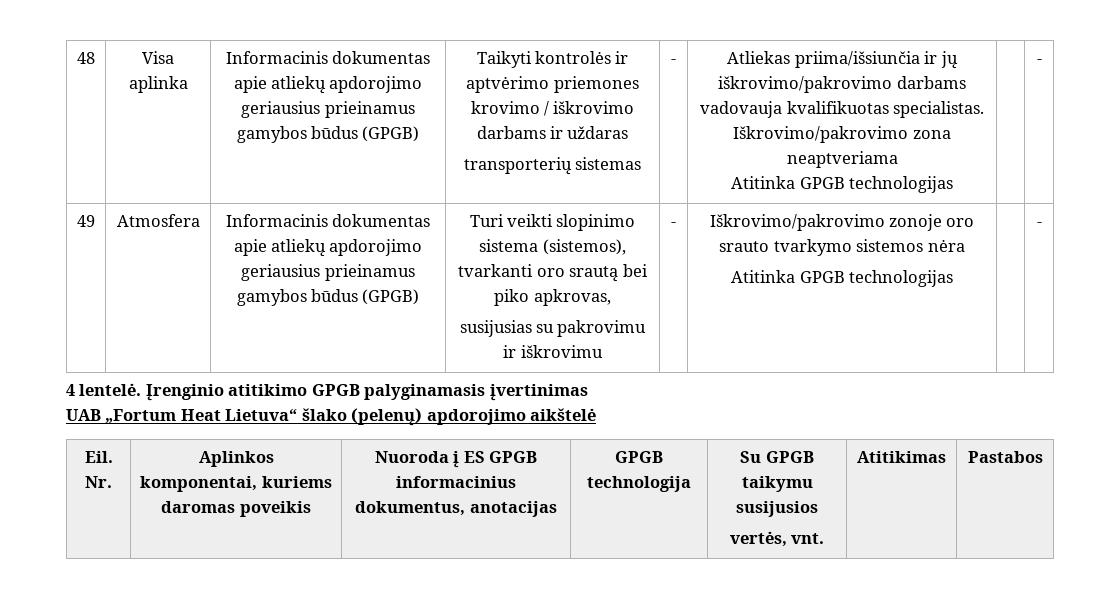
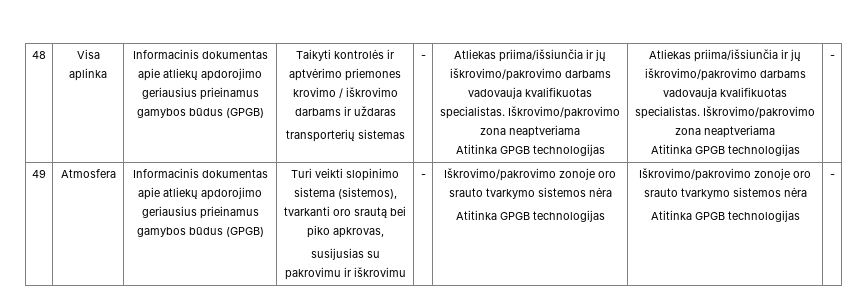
(953, 184) none -> [649,49,801,62] [644,68,806,81] [663,87,787,99] [635,106,815,119] [675,125,775,138] [650,144,800,156] Atliekas priima/išsiunčia ir jų iškrovimo/pakrovimo darbams vadovauja kvalifikuotas specialistas. Iškrovimo/pakrovimo zona neaptveriama // Atitinka GPGB technologijas
[1036,222,1042,227] [66,383,588,401] [66,408,597,426] [84,451,113,463] [85,476,112,488] [198,451,274,467] [140,476,332,492] [161,501,311,517] [374,451,538,468] [396,476,516,488] [355,501,557,517] [615,451,663,463] [587,476,691,492] [740,451,814,463] [741,476,813,492] [736,501,818,517] [729,531,825,547] [857,451,946,463] [967,451,1043,463] | - // 4 lentelė. Įrenginio atitikimo GPGB palyginamasis įvertinimas // UAB „Fortum Heat Lietuva“ šlako (pelenų) apdorojimo aikštelė // Eil. Nr. | Aplinkos komponentai, kuriems daromas poveikis | Nuoroda į ES GPGB informacinius dokumentus, anotacijas | GPGB technologija | Su GPGB taikymu susijusios // vertės, vnt. | Atitikimas | Pastabos -> [639,168,811,181] [643,187,807,199] [650,210,800,222] [829,174,835,178] Iškrovimo/pakrovimo zonoje oro srauto tvarkymo sistemos nėra // Atitinka GPGB technologijas | -

